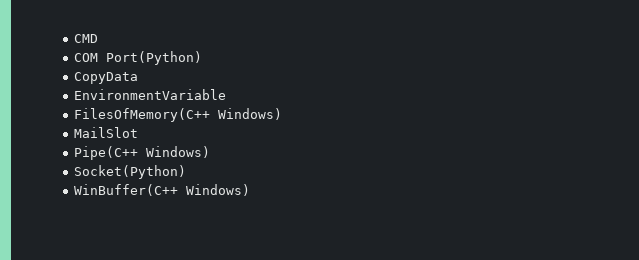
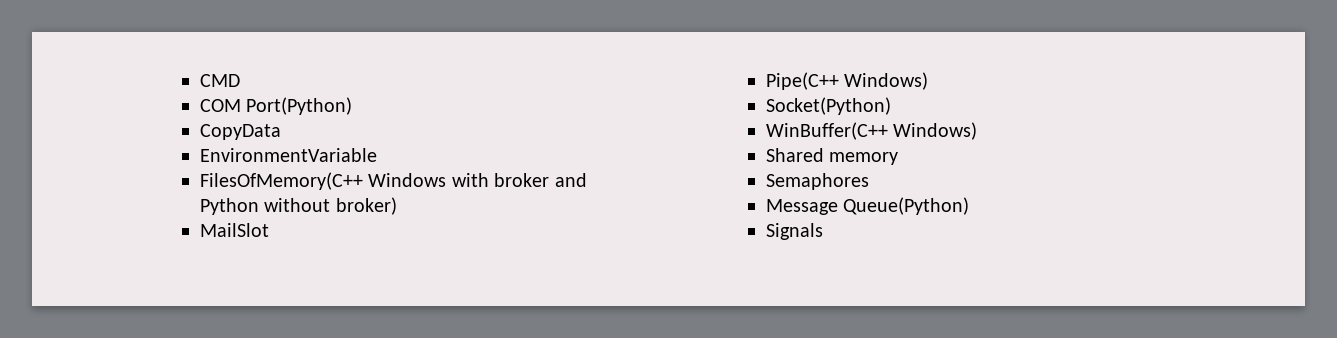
[218,108,283,120] Windows) -> [368,173,587,187] [200,197,397,215] Windows with broker and Python without broker)
(251, 190) none -> [766,148,899,165] [766,173,870,190] [766,197,970,215] [766,223,824,240] // Shared memory // Semaphores // Message Queue(Python) // Signals

